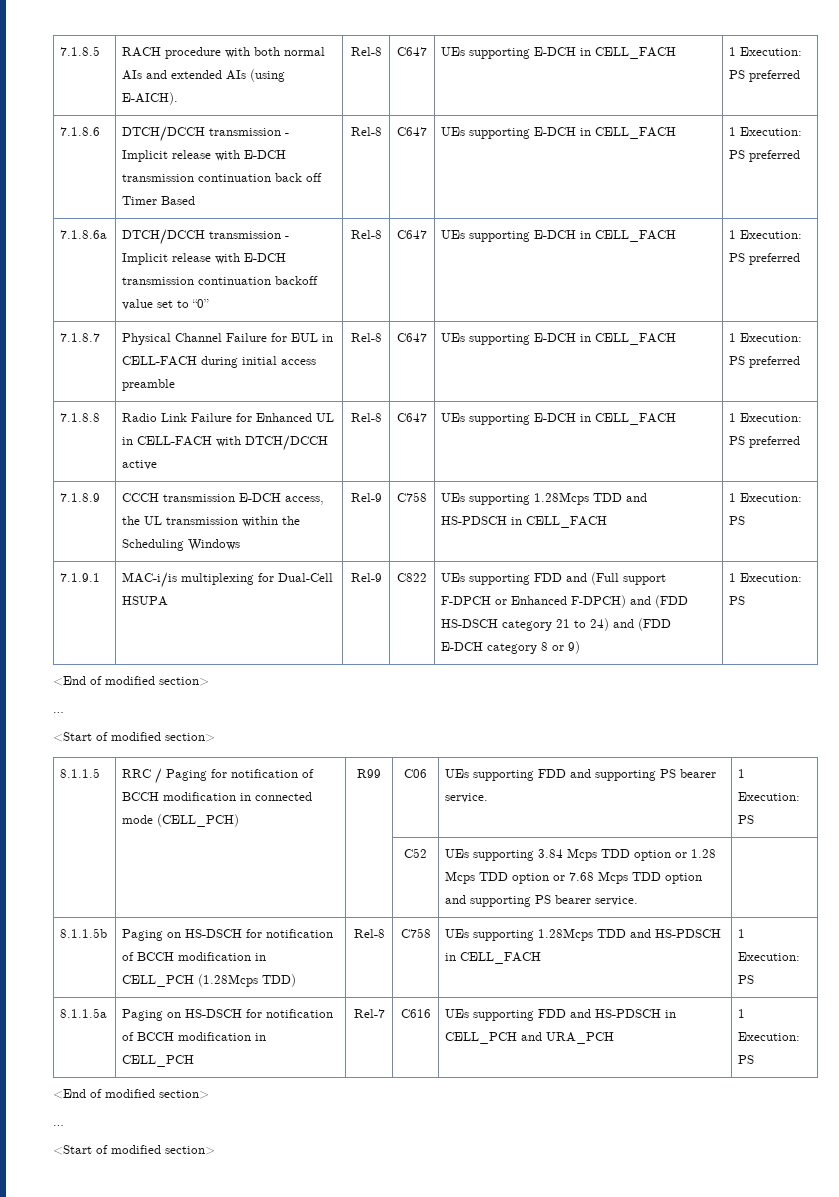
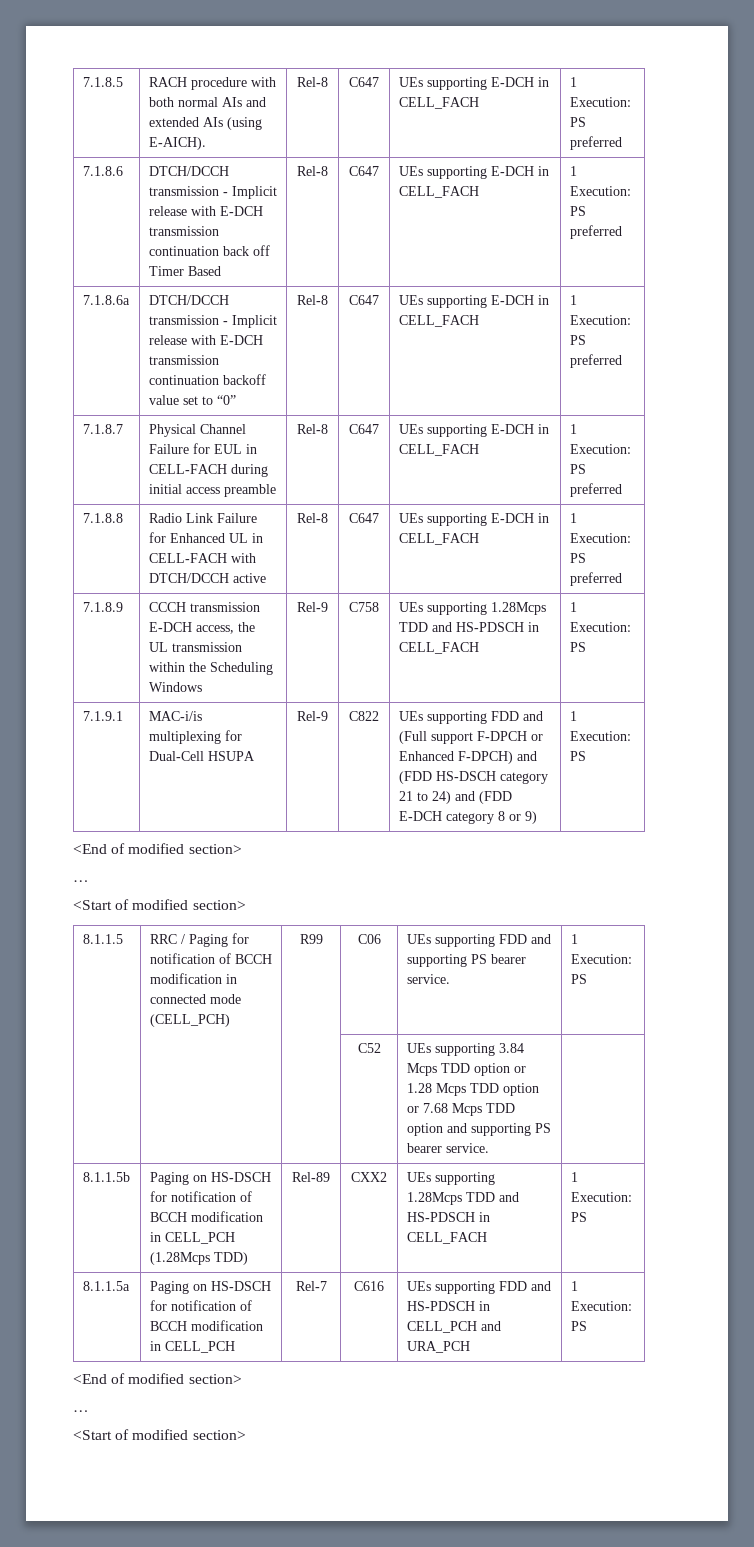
[353,929,385,938] [400,928,431,938] Rel-8 | C758 -> [292,1172,330,1182] [351,1172,387,1182] Rel-89 | CXX2

